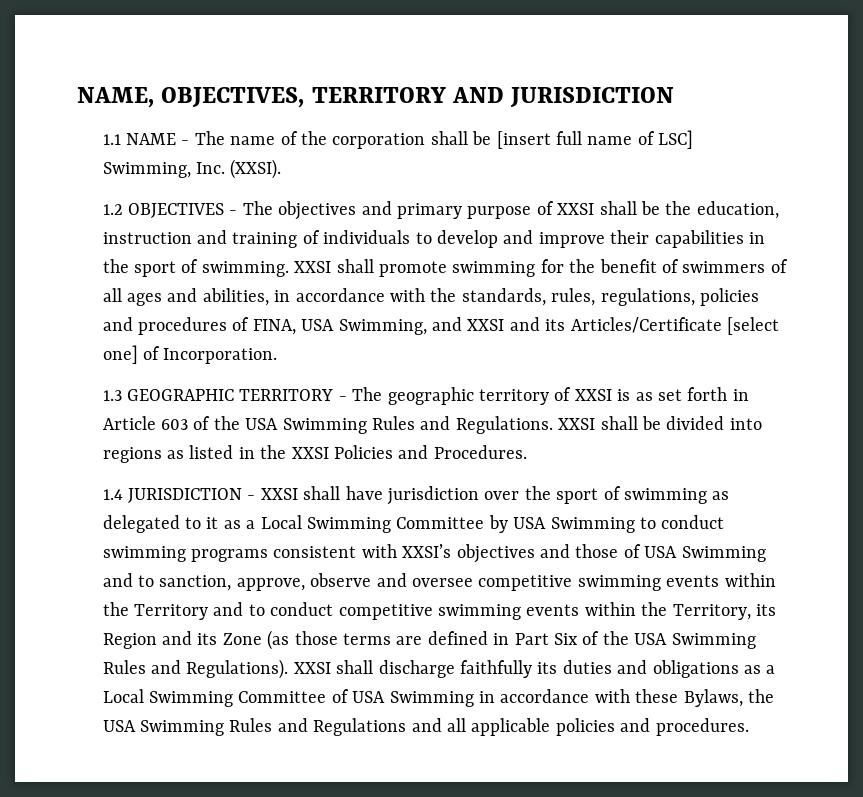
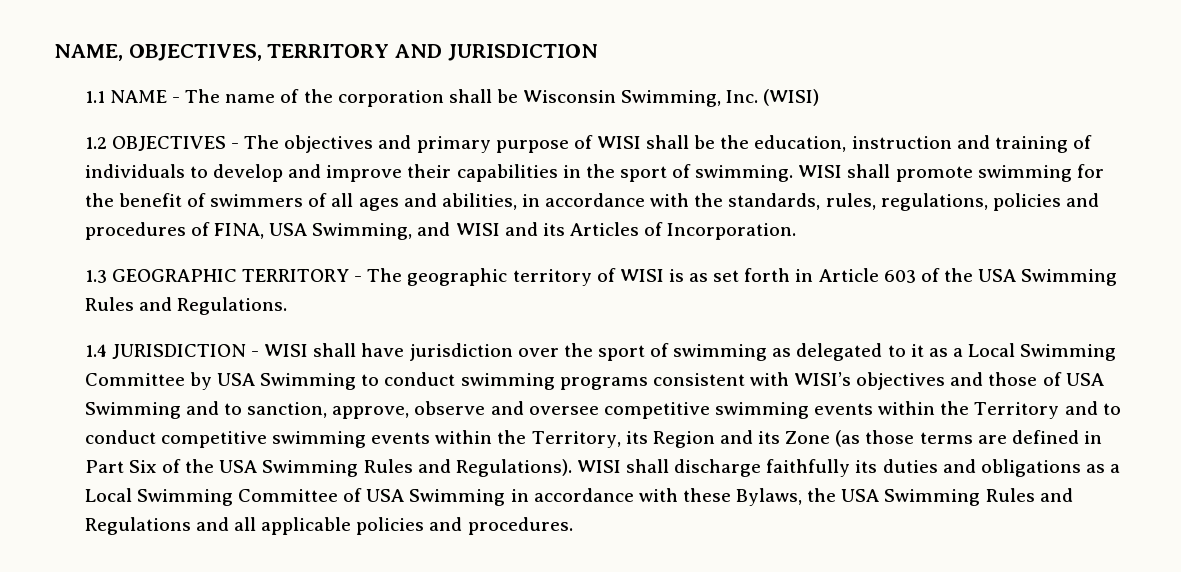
[496,130,694,149] [insert full name of LSC] -> [523,90,617,103] Wisconsin
[230,159,282,179] (XXSI). -> [763,89,820,106] (WISI)
[557,203,595,215] XXSI -> [596,136,641,149] WISI
[294,261,332,273] XXSI -> [798,165,843,178] WISI
[467,317,780,335] [102,345,138,364] XXSI and its Articles/Certificate [select one] -> [455,222,639,236] WISI and its Articles
[574,389,612,401] XXSI -> [619,269,664,282] WISI
[558,416,762,430] [102,445,527,463] XXSI shall be divided into regions as listed in the XXSI Policies and Procedures. -> (288, 306) none
[260,488,298,500] XXSI -> [264,344,309,357] WISI
[402,544,452,558] XXSI’s -> [794,372,852,386] WISI’s
[293,662,331,674] XXSI -> [576,460,621,473] WISI

